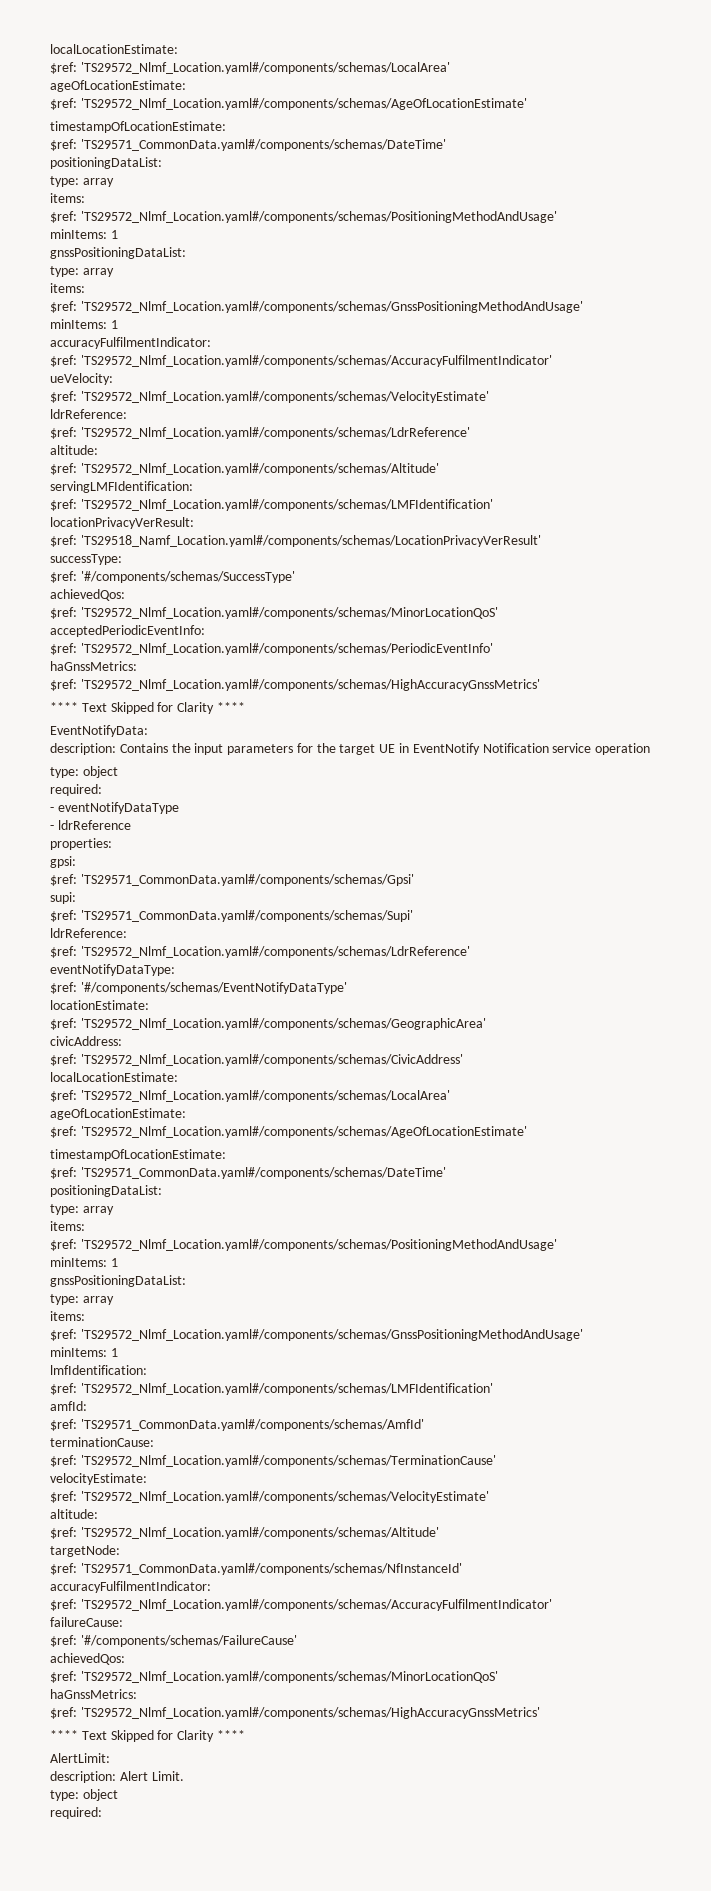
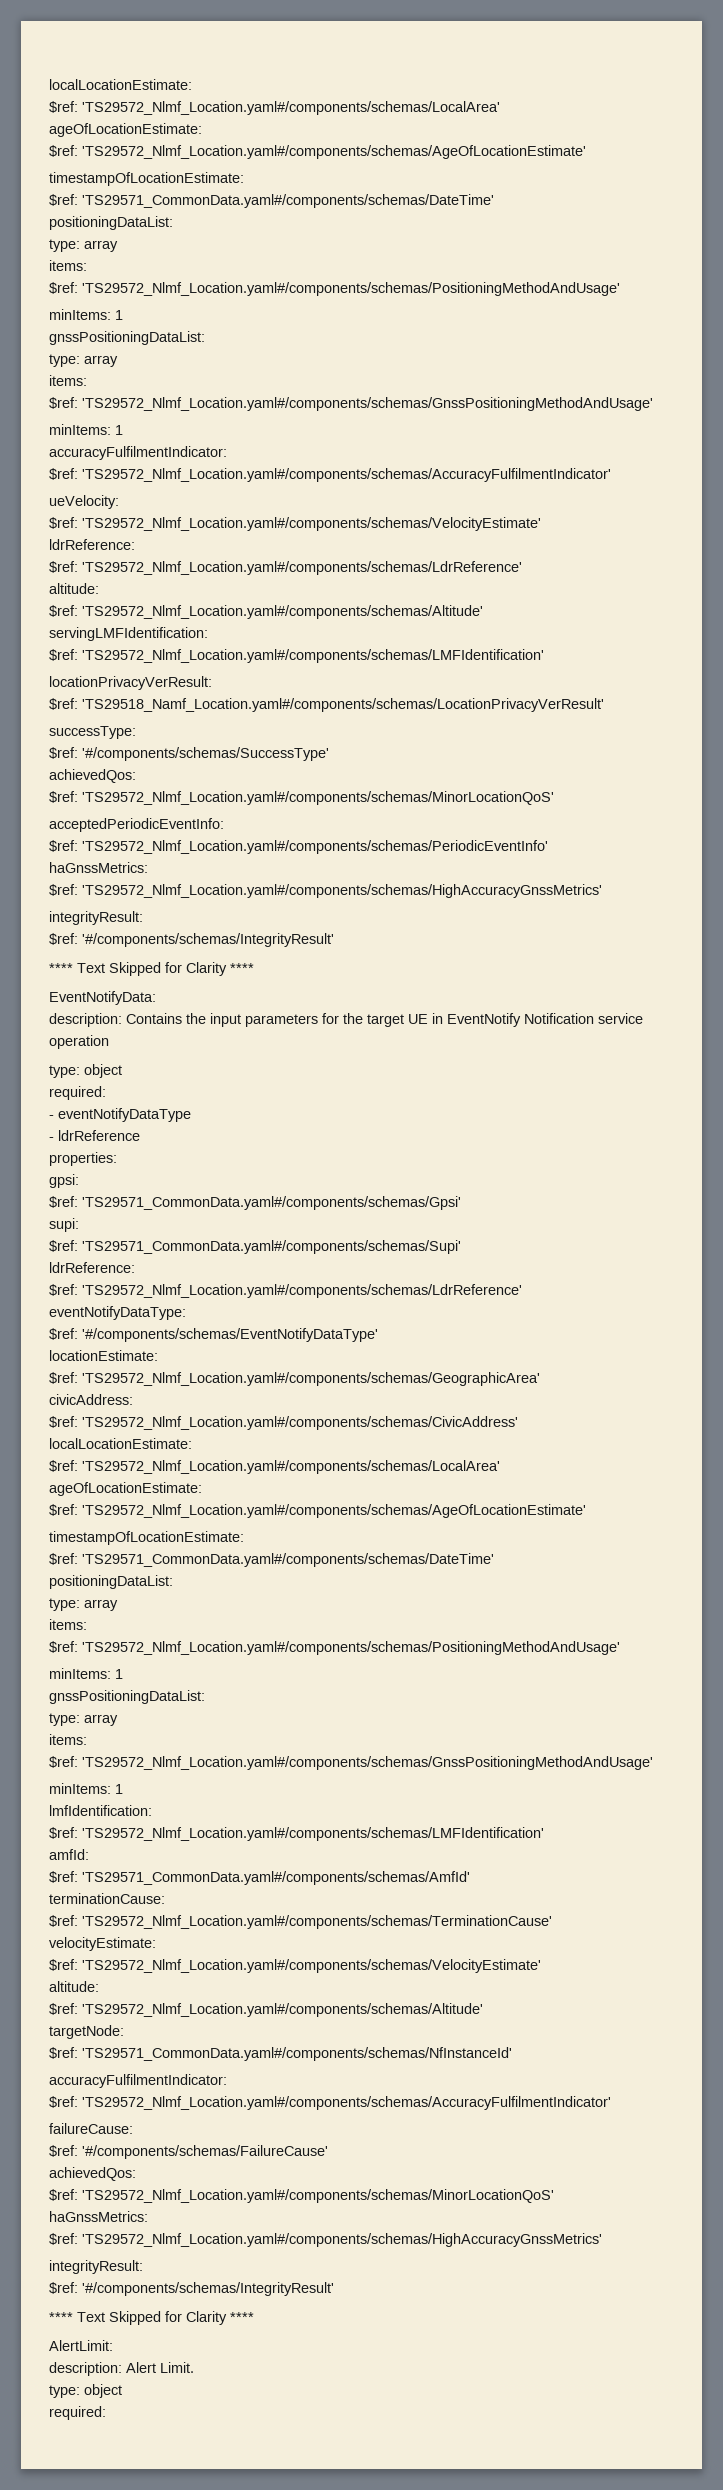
(540, 685) none -> [49,911,143,925] [49,933,334,947] // integrityResult: // $ref: '#/components/schemas/IntegrityResult'
(540, 1713) none -> [49,2260,143,2274] [49,2282,334,2296] // integrityResult: // $ref: '#/components/schemas/IntegrityResult'

